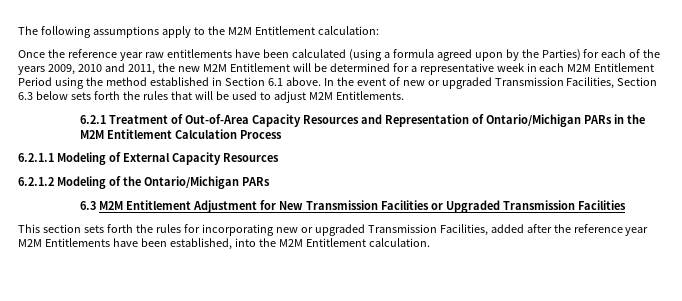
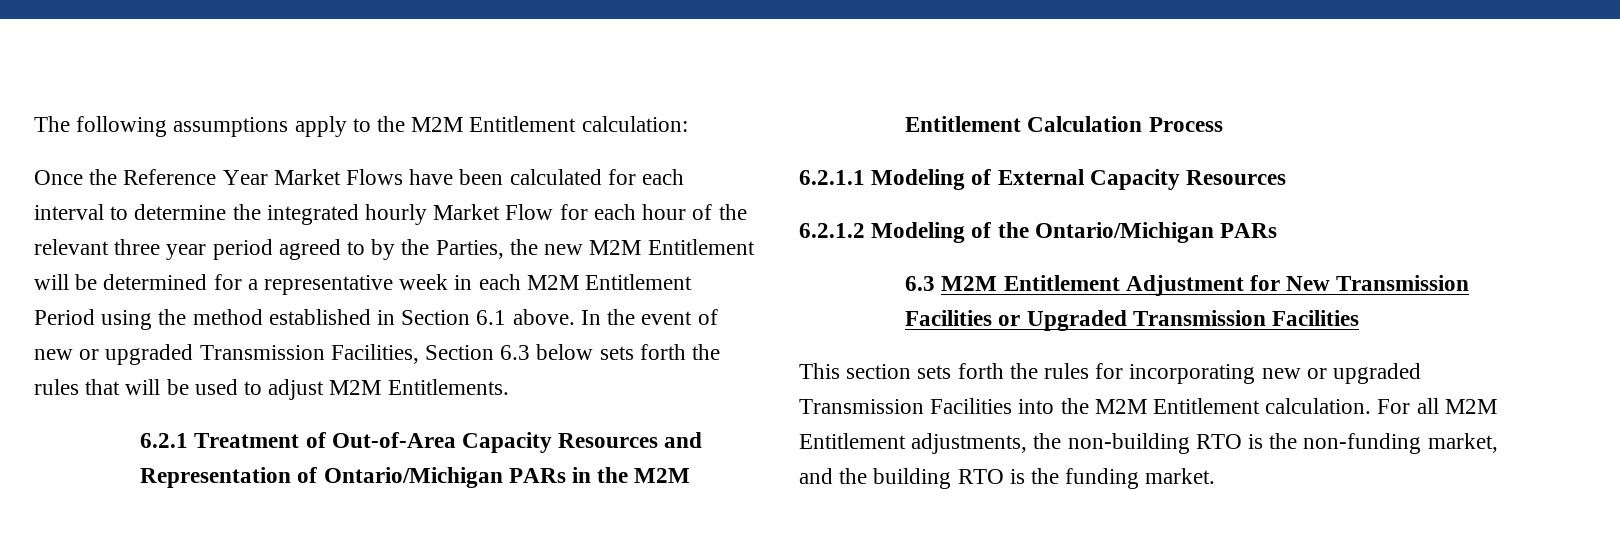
[67,49,661,61] [18,63,155,75] reference year raw entitlements have been calculated (using a formula agreed upon by the Parties) for each of the years 2009, 2010 and 2011, -> [123,169,685,185] [34,204,747,225] [34,239,504,260] Reference Year Market Flows have been calculated for each interval to determine the integrated hourly Market Flow for each hour of the relevant three year period agreed to by the Parties,
[439,224,649,236] [18,238,232,250] Facilities, added after the reference year M2M Entitlements have been established, -> [930,398,1013,414] Facilities
(430, 242) none -> [1377,398,1497,414] [799,433,1498,454] [799,468,1216,489] For all M2M Entitlement adjustments, the non-building RTO is the non-funding market, and the building RTO is the funding market.

